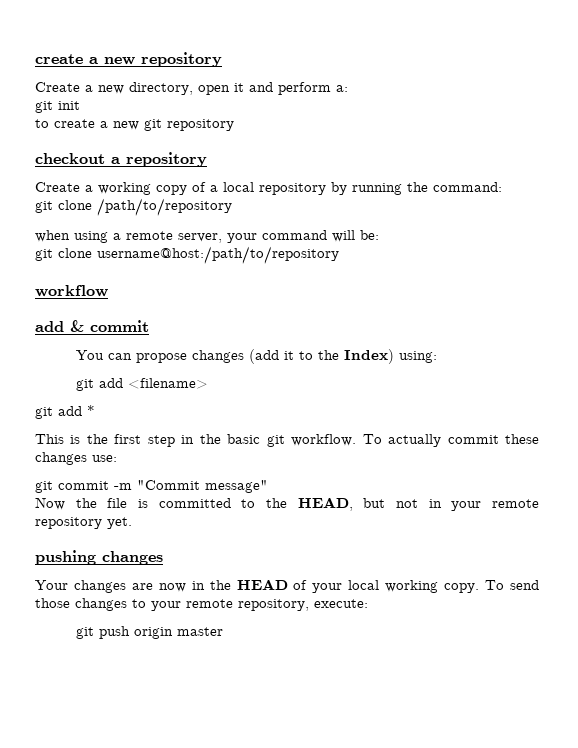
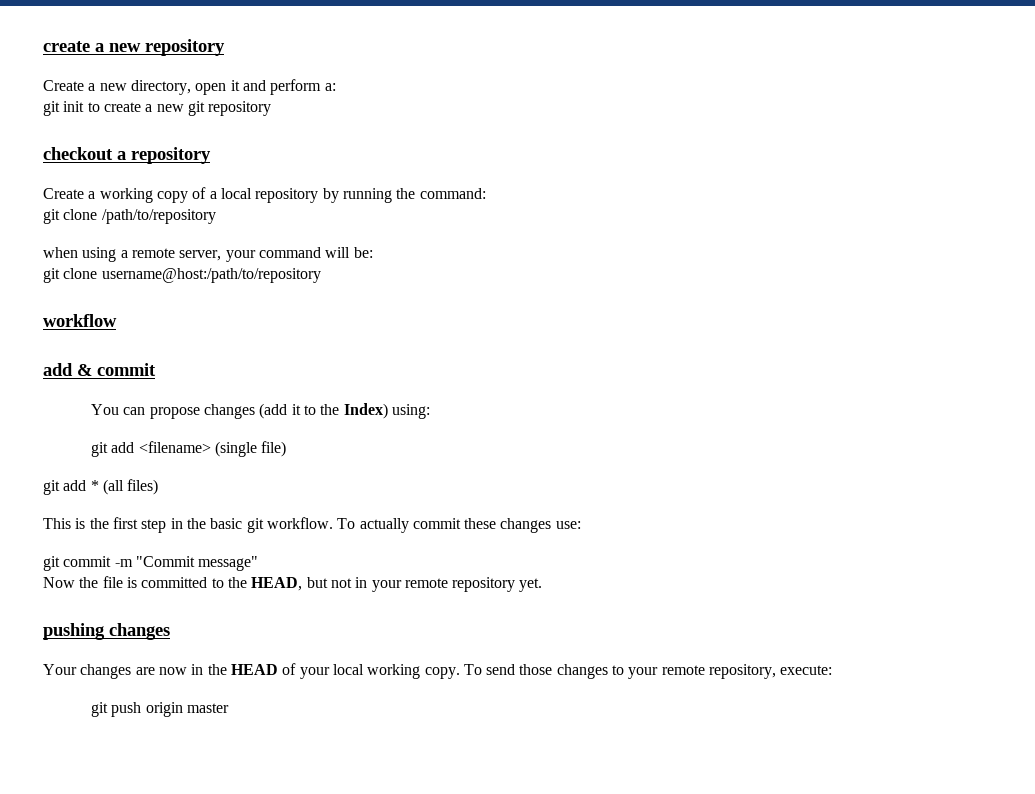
(80, 105) // -> (85, 106) none
(209, 383) none -> [214,441,287,457] (single file)
(95, 410) none -> [102,479,159,495] (all files)

